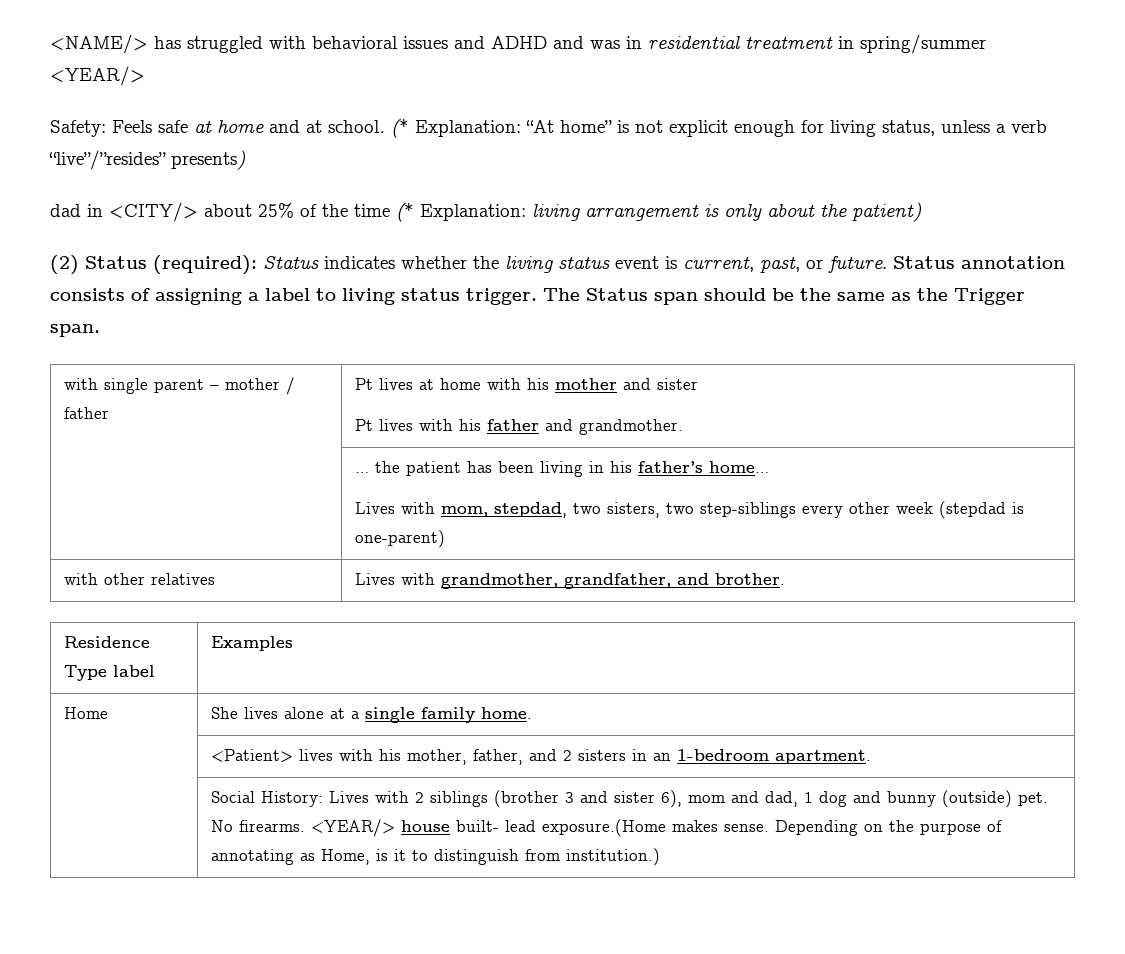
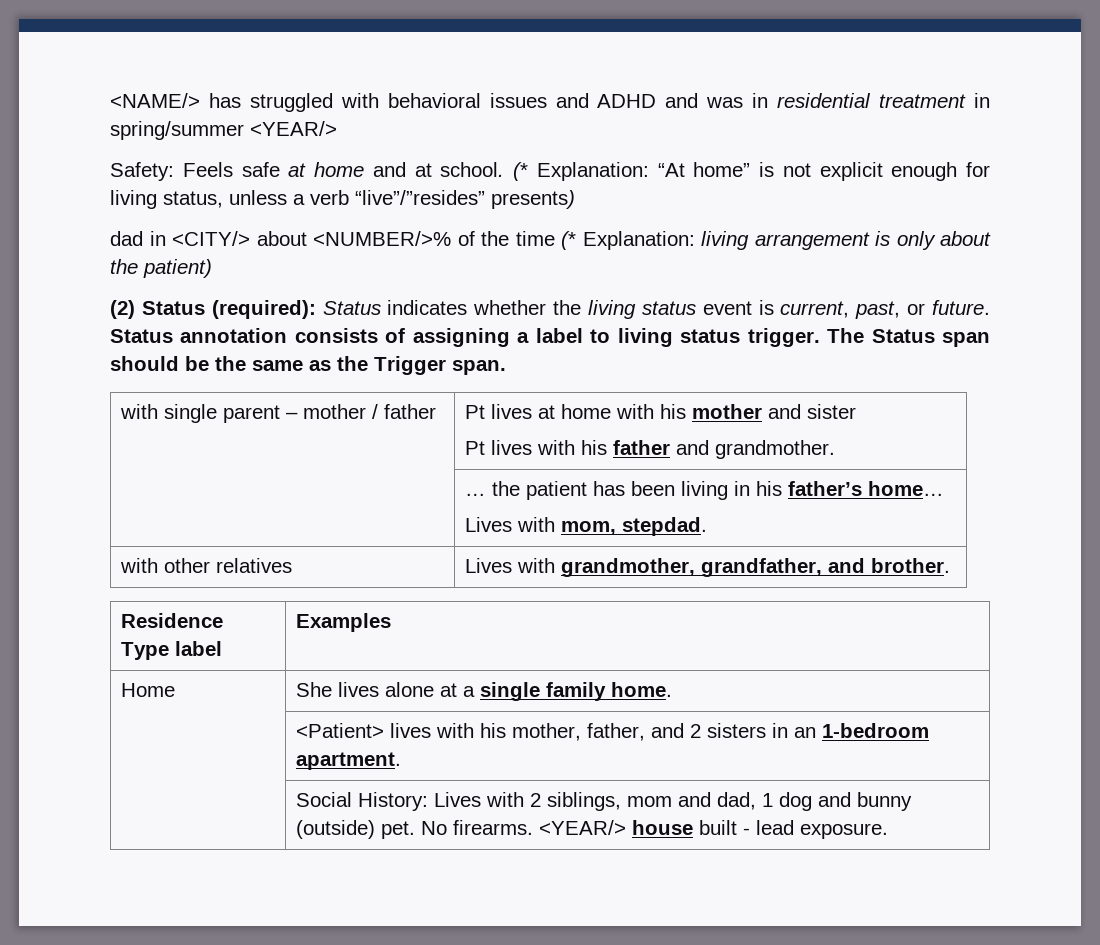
[258,203,294,218] 25% -> [313,231,451,246] <NUMBER/>%
[493,501,1024,519] [354,530,445,548] stepdad, two sisters, two step-siblings every other week (stepdad is one-parent) -> [621,517,707,536] stepdad.
[429,790,682,808] siblings (brother 3 and sister 6), -> [546,792,621,811] siblings,
[455,819,1002,837] [210,848,660,866] built- lead exposure.(Home makes sense. Depending on the purpose of annotating as Home, is it to distinguish from institution.) -> [698,820,888,839] built - lead exposure.

